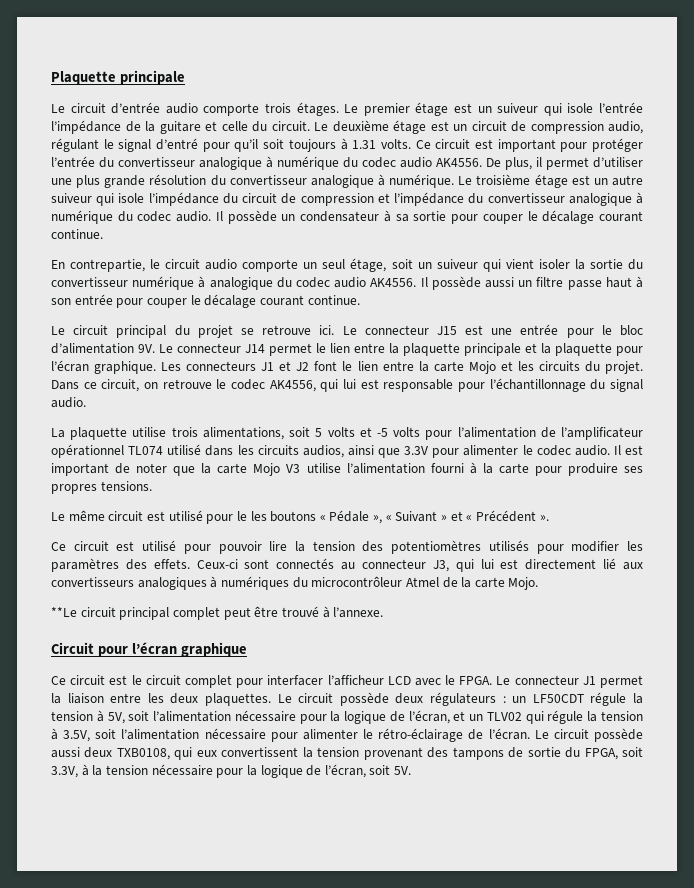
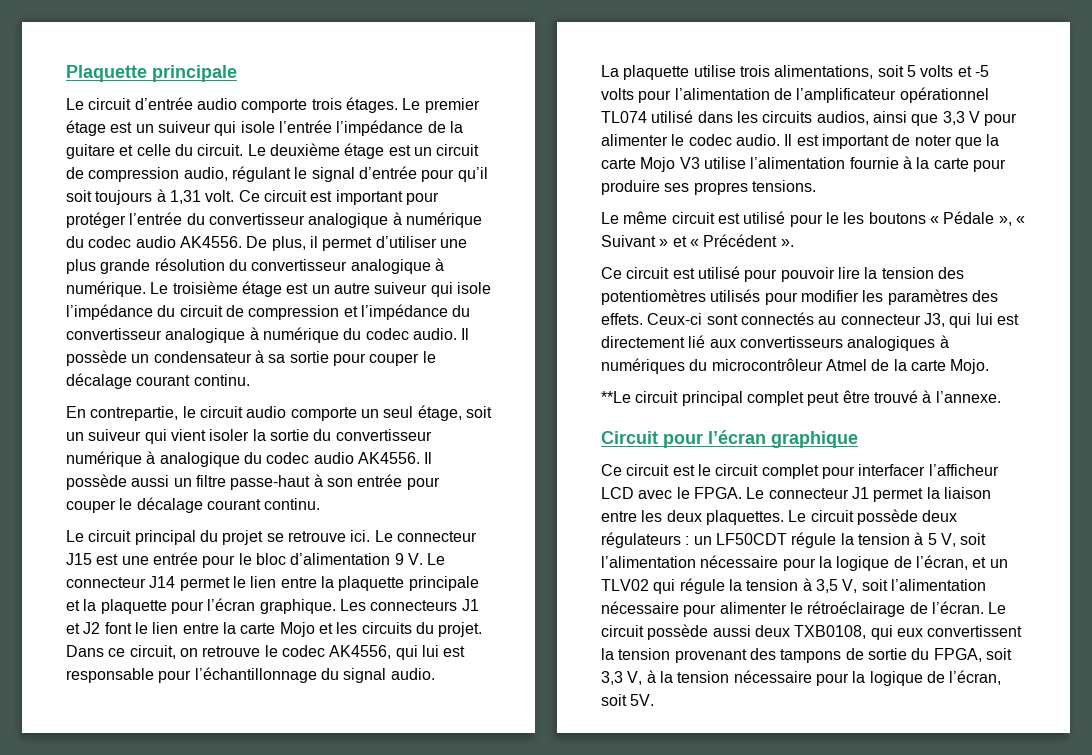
[156,138,199,150] d’entré -> [358,166,417,179] d’entrée
[352,139,411,149] 1.31 volts. -> [169,190,235,204] 1,31 volt.
[51,229,103,239] continue. -> [193,374,250,386] continu.
[567,277,632,290] passe haut -> [230,475,311,490] passe-haut
[307,295,360,305] continue. -> [264,498,321,510] continu.
[138,344,155,353] 9V. -> [394,553,423,565] 9 V.
[404,446,429,455] 3.3V -> [942,111,980,125] 3,3 V
[430,463,464,473] fourni -> [849,157,899,169] fournie
[107,712,125,724] 5V, -> [927,533,956,547] 5 V,
[63,730,91,742] 3.5V, -> [815,579,858,593] 3,5 V,
[378,728,464,742] rétro-éclairage -> [807,601,906,617] rétroéclairage
[51,766,78,778] 3.3V, -> [601,671,643,685] 3,3 V,

